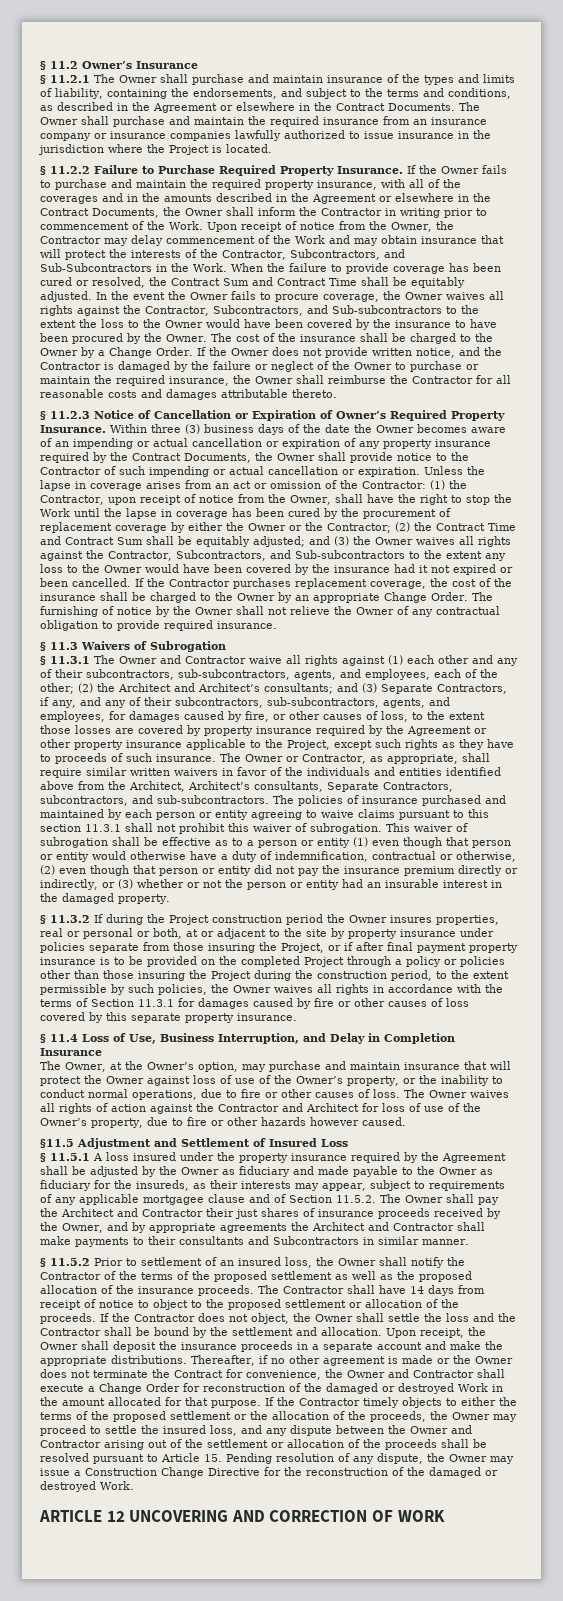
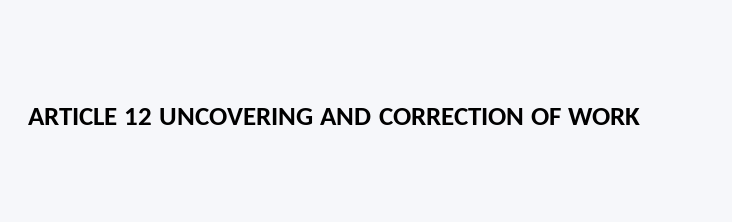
[40,61,198,70] [40,74,515,85] [40,88,511,99] [40,102,480,113] [40,116,487,127] [40,130,491,141] [38,144,272,155] [40,165,507,176] [40,179,461,190] [40,193,491,204] [40,207,487,218] [40,221,454,232] [40,235,504,246] [40,249,405,260] [40,263,501,274] [40,277,465,288] [40,291,504,302] [40,305,479,316] [40,319,497,330] [40,333,493,344] [40,347,502,358] [40,361,479,372] [40,375,511,386] [40,389,337,400] [40,410,505,421] [40,424,506,435] [40,438,491,449] [40,452,469,463] [40,466,485,477] [40,480,467,491] [40,494,512,505] [40,508,451,519] [40,522,516,533] [40,536,511,547] [40,550,506,561] [40,564,513,575] [40,578,512,589] [40,592,493,603] [40,606,500,617] [40,620,277,631] [40,641,226,652] [40,655,518,666] [40,669,498,680] [40,683,507,694] [40,697,450,708] [40,711,485,722] [40,725,487,736] [40,739,514,750] [40,753,490,764] [40,767,501,778] [40,781,453,792] [40,795,506,806] [40,809,489,820] [40,823,468,834] [40,837,511,848] [40,851,516,862] [40,865,518,876] [40,879,502,890] [40,893,170,904] [40,914,499,925] [40,928,494,939] [40,942,518,953] [40,956,505,967] [40,970,509,981] [40,984,503,995] [40,998,469,1009] [40,1012,297,1023] [40,1033,455,1044] [40,1048,102,1056] [40,1061,511,1072] [40,1075,503,1086] [40,1089,509,1100] [40,1103,481,1114] [40,1117,406,1128] [40,1138,348,1149] [40,1152,506,1163] [40,1166,493,1177] [40,1180,505,1191] [40,1194,499,1205] [40,1208,501,1219] [40,1222,485,1233] [40,1236,469,1247] [40,1257,465,1268] [40,1271,472,1282] [40,1285,485,1296] [40,1299,459,1310] [40,1313,516,1324] [40,1327,486,1338] [40,1341,503,1352] [40,1355,513,1366] [40,1369,505,1380] [40,1383,503,1394] [40,1397,517,1408] [40,1411,517,1422] [40,1425,472,1436] [40,1439,487,1450] [40,1453,514,1464] [40,1467,498,1478] [40,1481,134,1492] § 11.2 Owner’s Insurance // § 11.2.1 The Owner shall purchase and maintain insurance of the types and limits of liability, containing the endorsements, and subject to the terms and conditions, as described in the Agreement or elsewhere in the Contract Documents. The Owner shall purchase and maintain the required insurance from an insurance company or insurance companies lawfully authorized to issue insurance in the jurisdiction where the Project is located. // § 11.2.2 Failure to Purchase Required Property Insurance. If the Owner fails to purchase and maintain the required property insurance, with all of the coverages and in the amounts described in the Agreement or elsewhere in the Contract Documents, the Owner shall inform the Contractor in writing prior to commencement of the Work. Upon receipt of notice from the Owner, the Contractor may delay commencement of the Work and may obtain insurance that will protect the interests of the Contractor, Subcontractors, and Sub-Subcontractors in the Work. When the failure to provide coverage has been cured or resolved, the Contract Sum and Contract Time shall be equitably adjusted. In the event the Owner fails to procure coverage, the Owner waives all rights against the Contractor, Subcontractors, and Sub-subcontractors to the extent the loss to the Owner would have been covered by the insurance to have been procured by the Owner. The cost of the insurance shall be charged to the Owner by a Change Order. If the Owner does not provide written notice, and the Contractor is damaged by the failure or neglect of the Owner to purchase or maintain the required insurance, the Owner shall reimburse the Contractor for all reasonable costs and damages attributable thereto. // § 11.2.3 Notice of Cancellation or Expiration of Owner’s Required Property Insurance. Within three (3) business days of the date the Owner becomes aware of an impending or actual cancellation or expiration of any property insurance required by the Contract Documents, the Owner shall provide notice to the Contractor of such impending or actual cancellation or expiration. Unless the lapse in coverage arises from an act or omission of the Contractor: (1) the Contractor, upon receipt of notice from the Owner, shall have the right to stop the Work until the lapse in coverage has been cured by the procurement of replacement coverage by either the Owner or the Contractor; (2) the Contract Time and Contract Sum shall be equitably adjusted; and (3) the Owner waives all rights against the Contractor, Subcontractors, and Sub-subcontractors to the extent any loss to the Owner would have been covered by the insurance had it not expired or been cancelled. If the Contractor purchases replacement coverage, the cost of the insurance shall be charged to the Owner by an appropriate Change Order. The furnishing of notice by the Owner shall not relieve the Owner of any contractual obligation to provide required insurance. // § 11.3 Waivers of Subrogation // § 11.3.1 The Owner and Contractor waive all rights against (1) each other and any of their subcontractors, sub-subcontractors, agents, and employees, each of the other; (2) the Architect and Architect’s consultants; and (3) Separate Contractors, if any, and any of their subcontractors, sub-subcontractors, agents, and employees, for damages caused by fire, or other causes of loss, to the extent those losses are covered by property insurance required by the Agreement or other property insurance applicable to the Project, except such rights as they have to proceeds of such insurance. The Owner or Contractor, as appropriate, shall require similar written waivers in favor of the individuals and entities identified above from the Architect, Architect’s consultants, Separate Contractors, subcontractors, and sub-subcontractors. The policies of insurance purchased and maintained by each person or entity agreeing to waive claims pursuant to this section 11.3.1 shall not prohibit this waiver of subrogation. This waiver of subrogation shall be effective as to a person or entity (1) even though that person or entity would otherwise have a duty of indemnification, contractual or otherwise, (2) even though that person or entity did not pay the insurance premium directly or indirectly, or (3) whether or not the person or entity had an insurable interest in the damaged property. // § 11.3.2 If during the Project construction period the Owner insures properties, real or personal or both, at or adjacent to the site by property insurance under policies separate from those insuring the Project, or if after final payment property insurance is to be provided on the completed Project through a policy or policies other than those insuring the Project during the construction period, to the extent permissible by such policies, the Owner waives all rights in accordance with the terms of Section 11.3.1 for damages caused by fire or other causes of loss covered by this separate property insurance. // § 11.4 Loss of Use, Business Interruption, and Delay in Completion Insurance // The Owner, at the Owner’s option, may purchase and maintain insurance that will protect the Owner against loss of use of the Owner’s property, or the inability to conduct normal operations, due to fire or other causes of loss. The Owner waives all rights of action against the Contractor and Architect for loss of use of the Owner’s property, due to fire or other hazards however caused. // §11.5 Adjustment and Settlement of Insured Loss // § 11.5.1 A loss insured under the property insurance required by the Agreement shall be adjusted by the Owner as fiduciary and made payable to the Owner as fiduciary for the insureds, as their interests may appear, subject to requirements of any applicable mortgagee clause and of Section 11.5.2. The Owner shall pay the Architect and Contractor their just shares of insurance proceeds received by the Owner, and by appropriate agreements the Architect and Contractor shall make payments to their consultants and Subcontractors in similar manner. // § 11.5.2 Prior to settlement of an insured loss, the Owner shall notify the Contractor of the terms of the proposed settlement as well as the proposed allocation of the insurance proceeds. The Contractor shall have 14 days from receipt of notice to object to the proposed settlement or allocation of the proceeds. If the Contractor does not object, the Owner shall settle the loss and the Contractor shall be bound by the settlement and allocation. Upon receipt, the Owner shall deposit the insurance proceeds in a separate account and make the appropriate distributions. Thereafter, if no other agreement is made or the Owner does not terminate the Contract for convenience, the Owner and Contractor shall execute a Change Order for reconstruction of the damaged or destroyed Work in the amount allocated for that purpose. If the Contractor timely objects to either the terms of the proposed settlement or the allocation of the proceeds, the Owner may proceed to settle the insured loss, and any dispute between the Owner and Contractor arising out of the settlement or allocation of the proceeds shall be resolved pursuant to Article 15. Pending resolution of any dispute, the Owner may issue a Construction Change Directive for the reconstruction of the damaged or destroyed Work. // -> (28, 116) none

